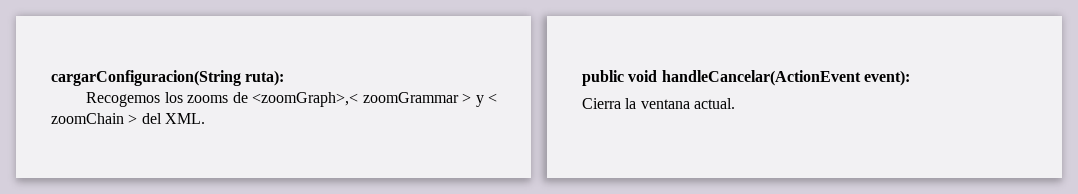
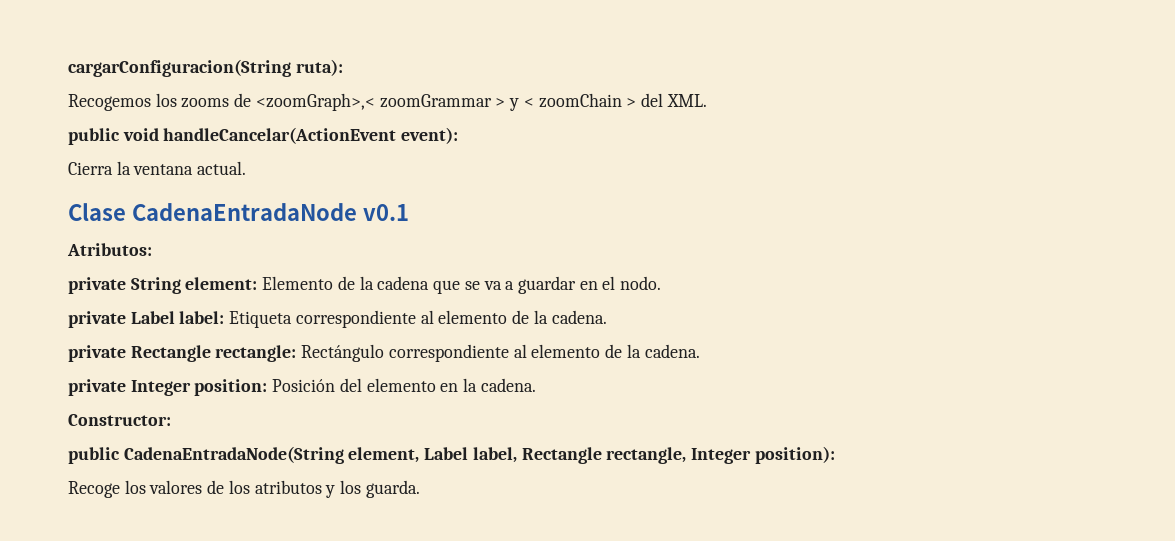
(735, 103) none -> [68,203,409,221] [67,243,152,256] [68,276,662,294] [68,310,607,328] [68,344,700,362] [68,378,536,396] [68,414,171,426] [68,446,835,464] [68,480,420,498] // Clase CadenaEntradaNode v0.1 // Atributos: // private String element: Elemento de la cadena que se va a guardar en el nodo. // private Label label: Etiqueta correspondiente al elemento de la cadena. // private Rectangle rectangle: Rectángulo correspondiente al elemento de la cadena. // private Integer position: Posición del elemento en la cadena. // Constructor: // public CadenaEntradaNode(String element, Label label, Rectangle rectangle, Integer position): // Recoge los valores de los atributos y los guarda.

